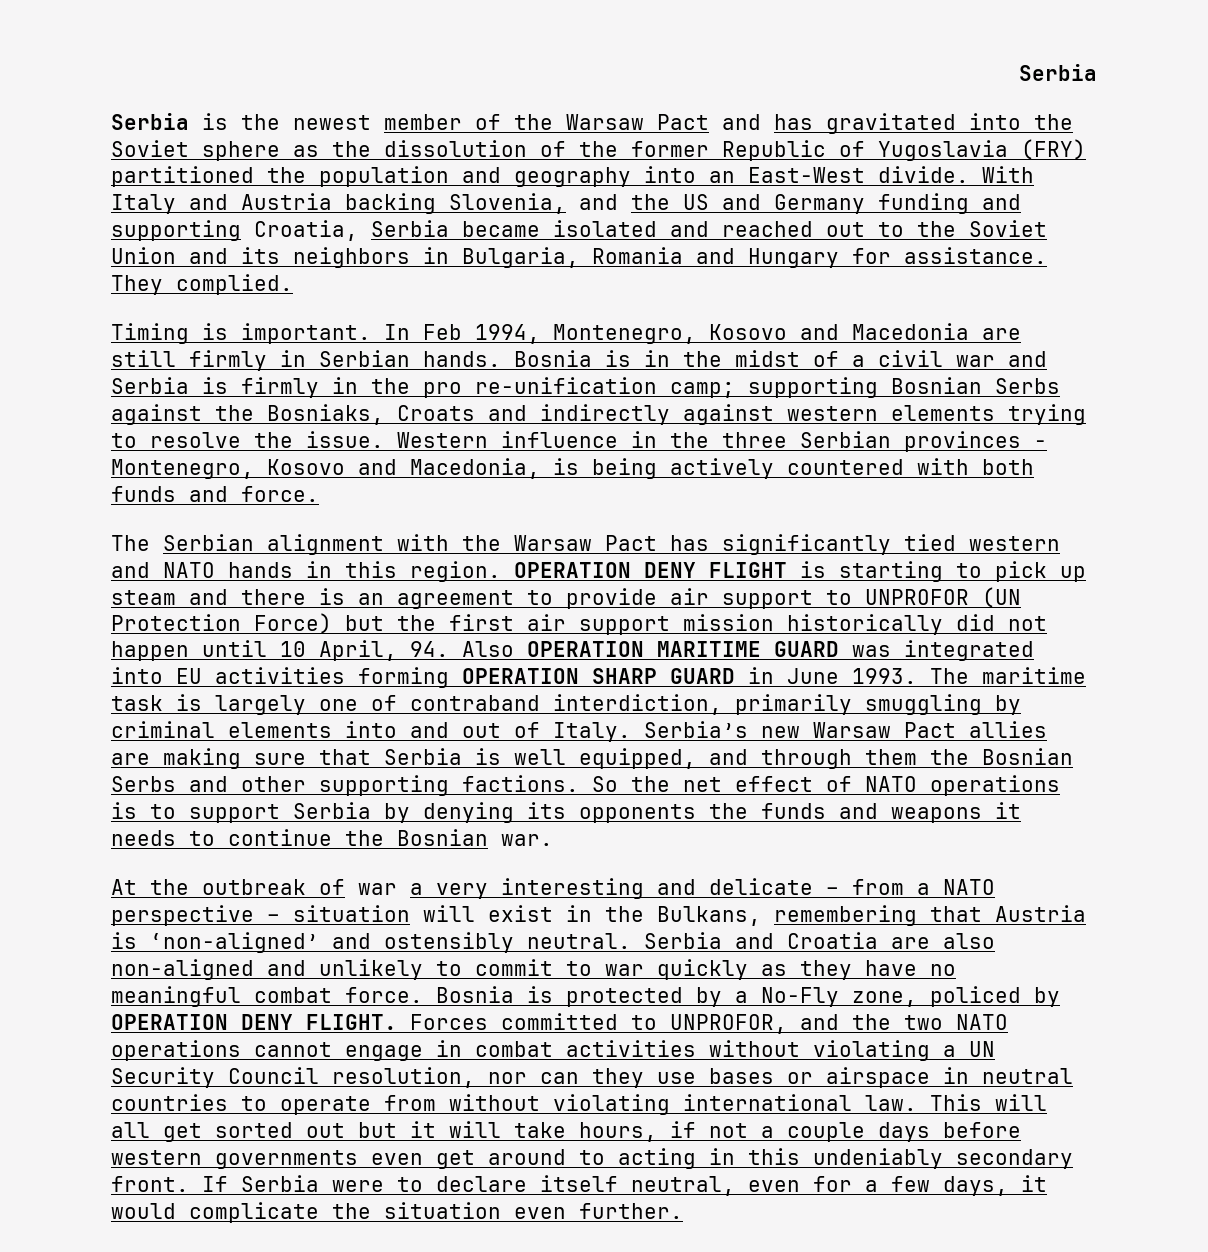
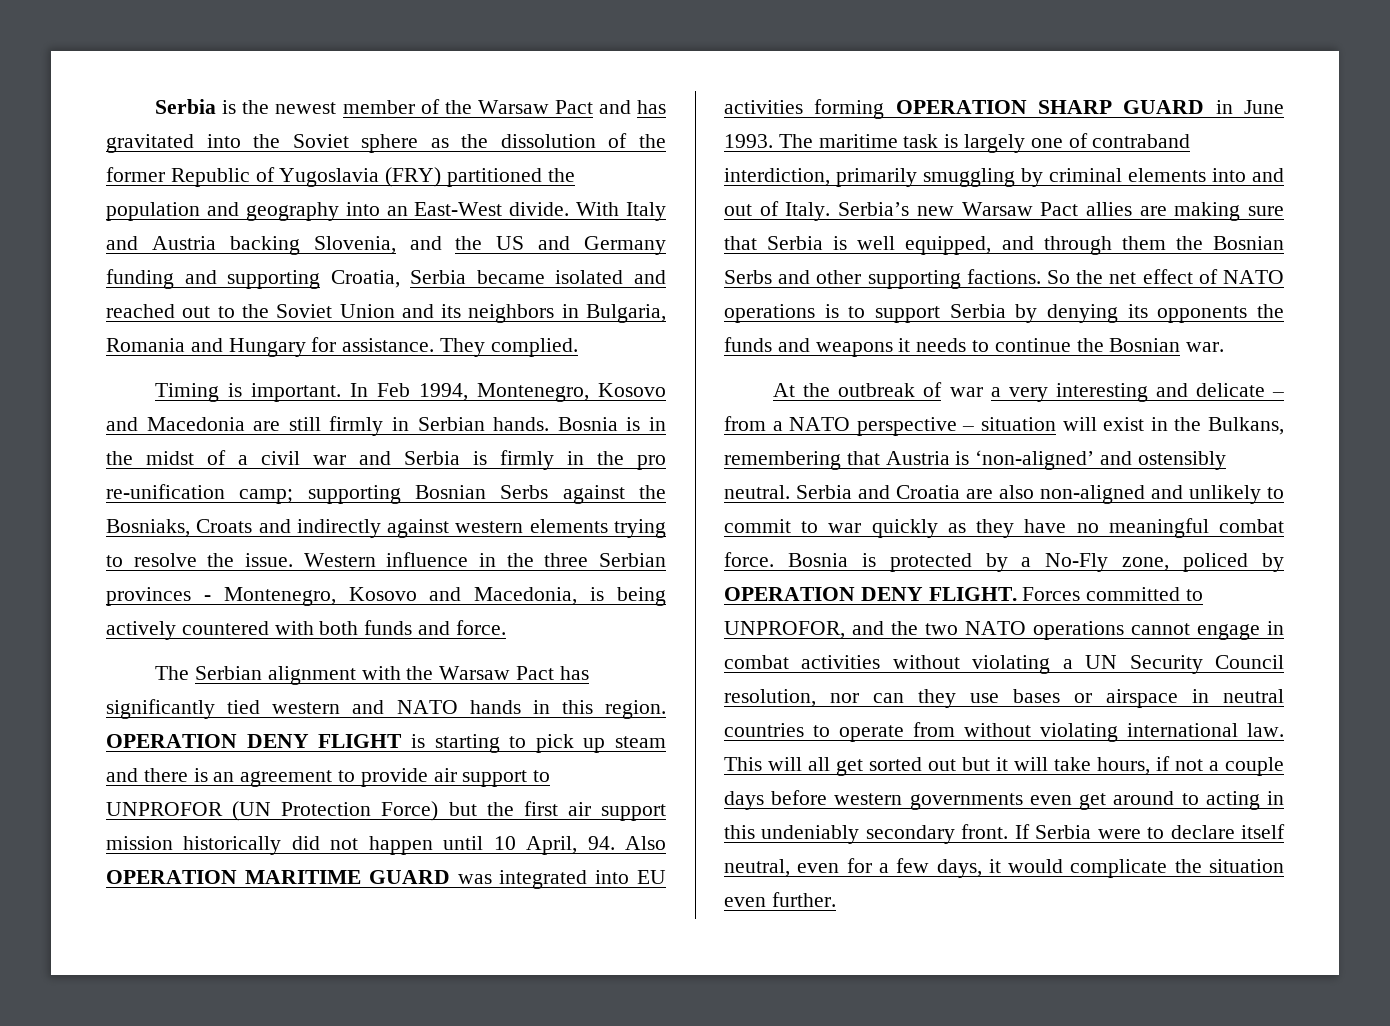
[1019,64,1097,81] [111,113,189,130] Serbia // Serbia -> [155,99,217,114] Serbia

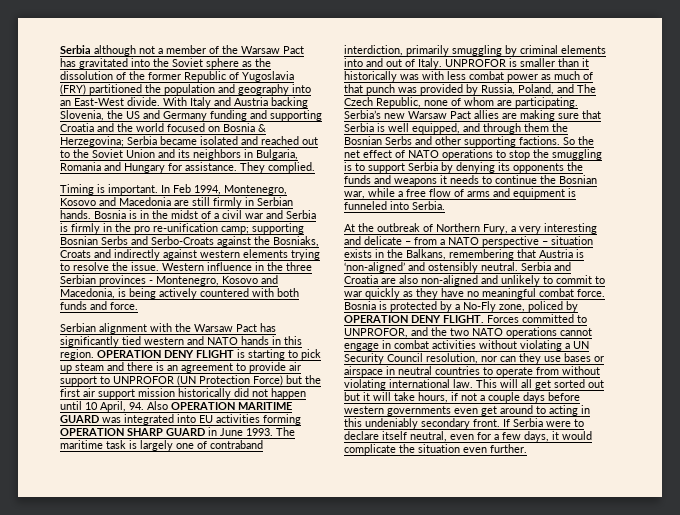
[155,99,337,114] Serbia is the newest -> [60,45,163,56] Serbia although not a
[598,100,631,114] and -> (304, 50) none
[409,236,442,250] and -> (104, 115) none
[330,270,400,288] Croatia, -> [60,123,266,132] [60,136,124,147] Croatia and the world focused on Bosnia & Herzegovina;
(549, 492) none -> [131,236,214,245] and Serbo-Croats
[155,666,190,680] The -> (138, 306) none
(831, 211) none -> [445,58,589,67] [344,71,593,82] [344,84,596,95] [344,97,578,108] UNPROFOR is smaller than it historically was with less combat power as much of that punch was provided by Russia, Poland, and The Czech Republic, none of whom are participating.
(815, 313) none -> [496,149,602,160] to stop the smuggling
[1186,342,1225,352] war. -> [344,188,576,199] [344,201,445,210] war, while a free flow of arms and equipment is funneled into Serbia.
[949,387,983,397] war -> [436,223,508,234] Northern Fury,
[1062,417,1284,435] will exist in the Bulkans, -> [344,249,446,260] exists in the Balkans,

